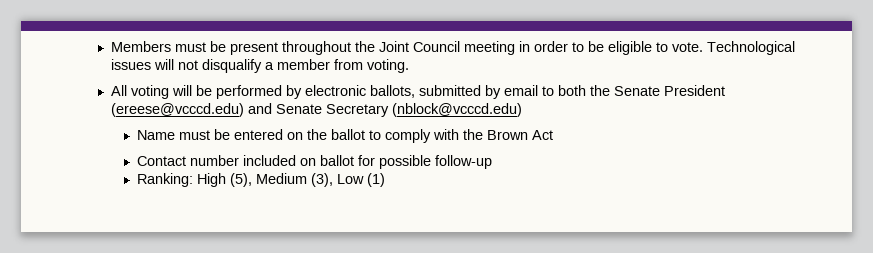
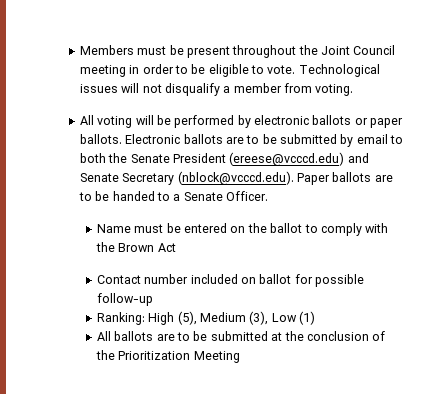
[369,85,415,98] ballots, -> [312,115,404,128] [79,134,277,144] ballots or paper ballots. Electronic ballots are to be
[391,103,522,117] (nblock@vcccd.edu) -> [177,171,393,185] [78,191,269,201] (nblock@vcccd.edu). Paper ballots are to be handed to a Senate Officer.
(385, 180) none -> [96,331,386,341] [95,350,240,363] // All ballots are to be submitted at the conclusion of the Prioritization Meeting

